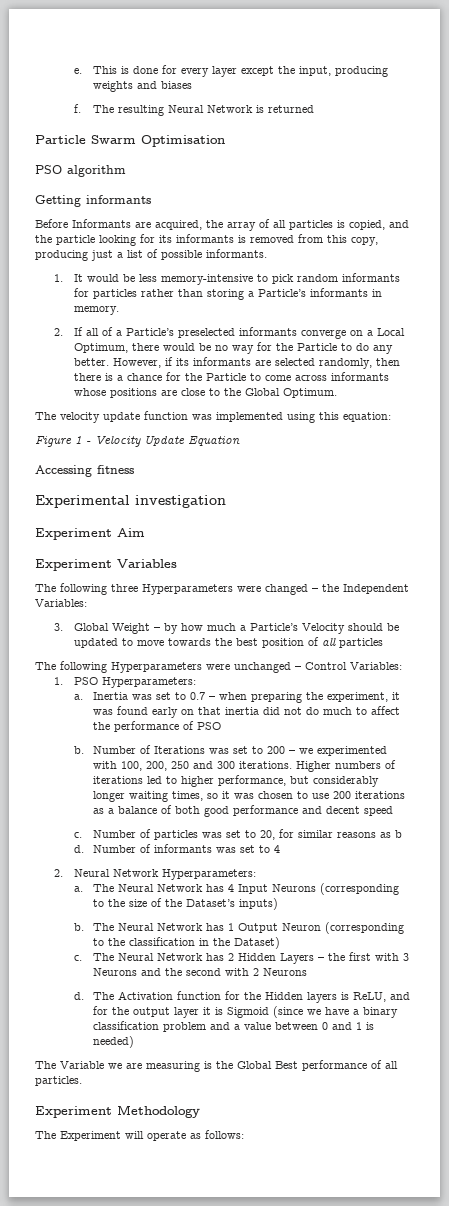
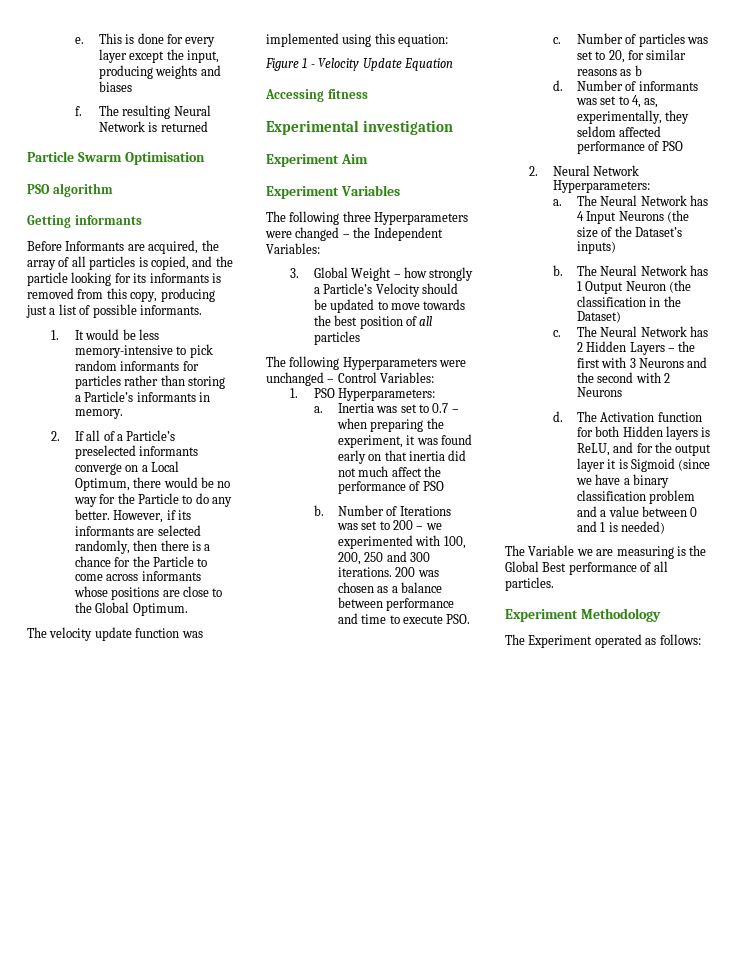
[163,623,236,634] by how much -> [404,267,474,281] how strongly
[306,707,368,715] do much to -> [358,466,389,477] much
[296,760,397,772] [93,775,380,787] [93,791,406,802] [93,805,394,817] Higher numbers of iterations led to higher performance, but considerably longer waiting times, so it was chosen to use 200 iterations as a balance of both good performance and decent speed -> [395,567,439,577] [337,582,443,593] [337,597,455,611] [337,613,471,624] 200 was chosen as a balance between performance and time to execute PSO.
[274,845,281,853] 4 -> [632,95,659,108] [576,110,690,124] [576,126,662,137] [576,141,683,154] 4, as, experimentally, they seldom affected performance of PSO
[320,883,400,895] [93,899,126,907] (corresponding to the -> [667,210,690,223] (the
[325,922,405,934] [93,938,126,946] (corresponding to the -> [669,280,692,293] (the
[244,992,262,1000] the -> [595,426,620,437] both
[125,1131,186,1141] will operate -> [594,634,642,648] operated

